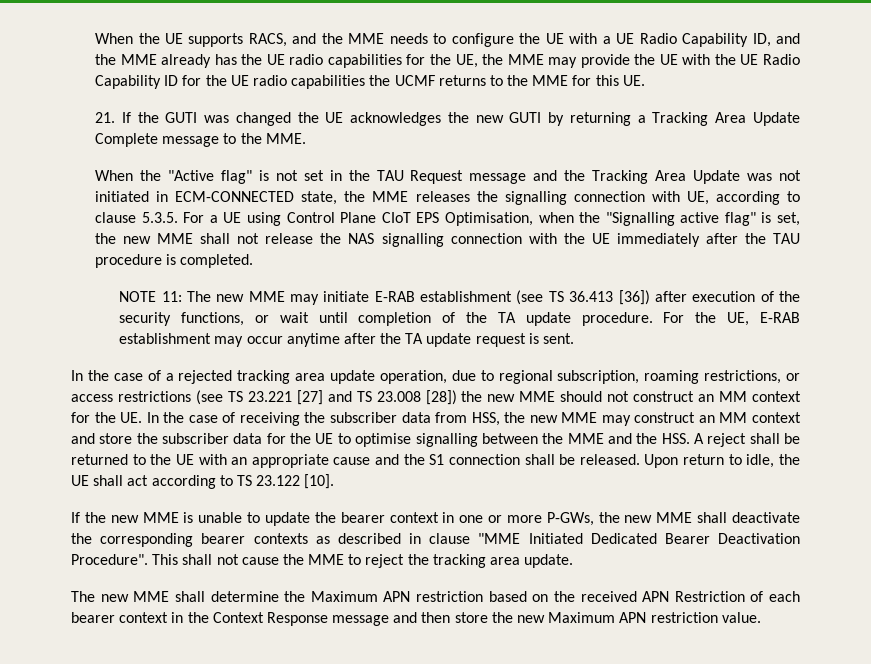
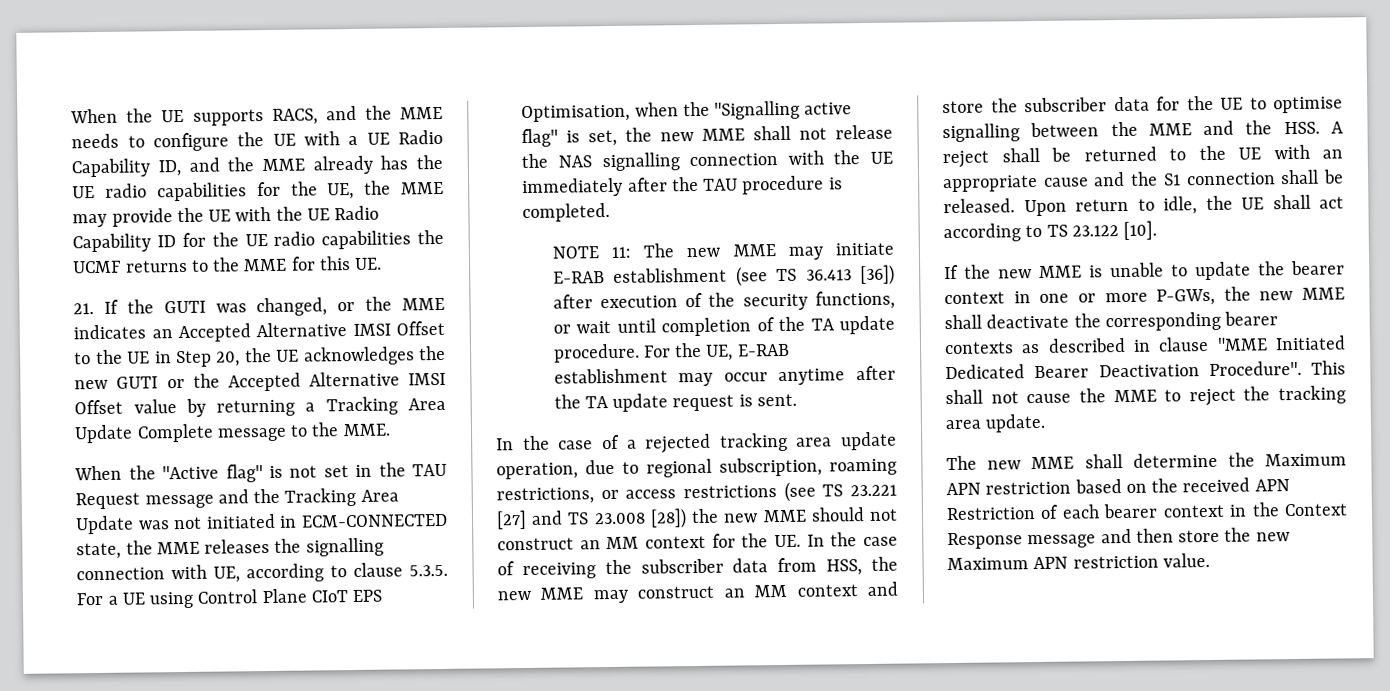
[235,112,291,126] changed -> [256,296,445,317] [73,320,445,343] [74,349,241,368] changed, or the MME indicates an Accepted Alternative IMSI Offset to the UE in Step 20,
(542, 117) none -> [166,371,446,392] [74,399,177,415] or the Accepted Alternative IMSI Offset value

